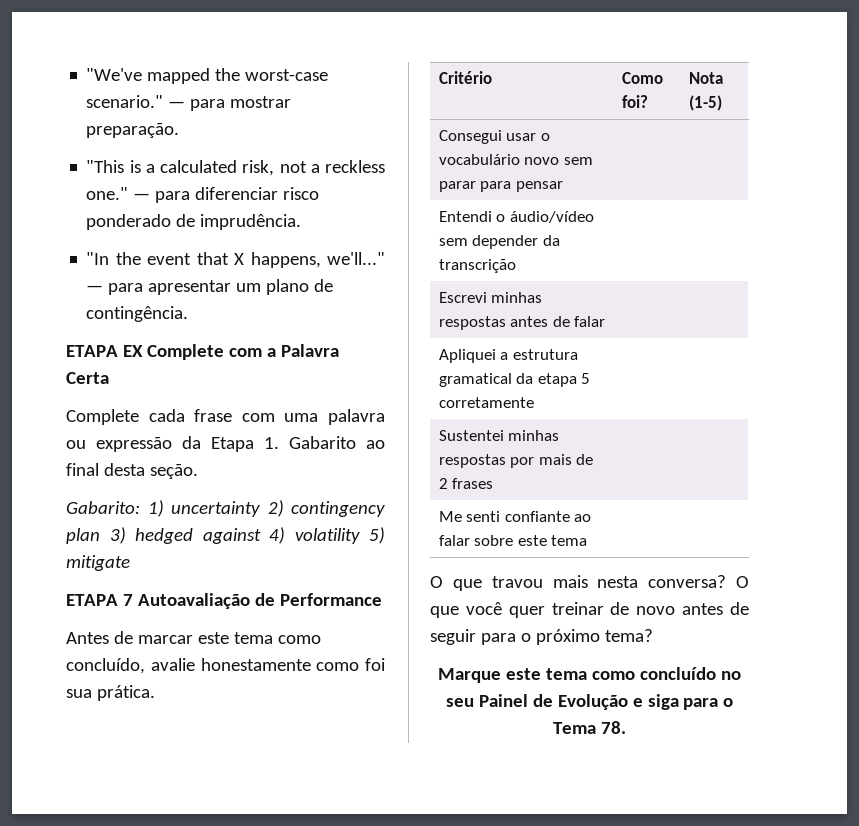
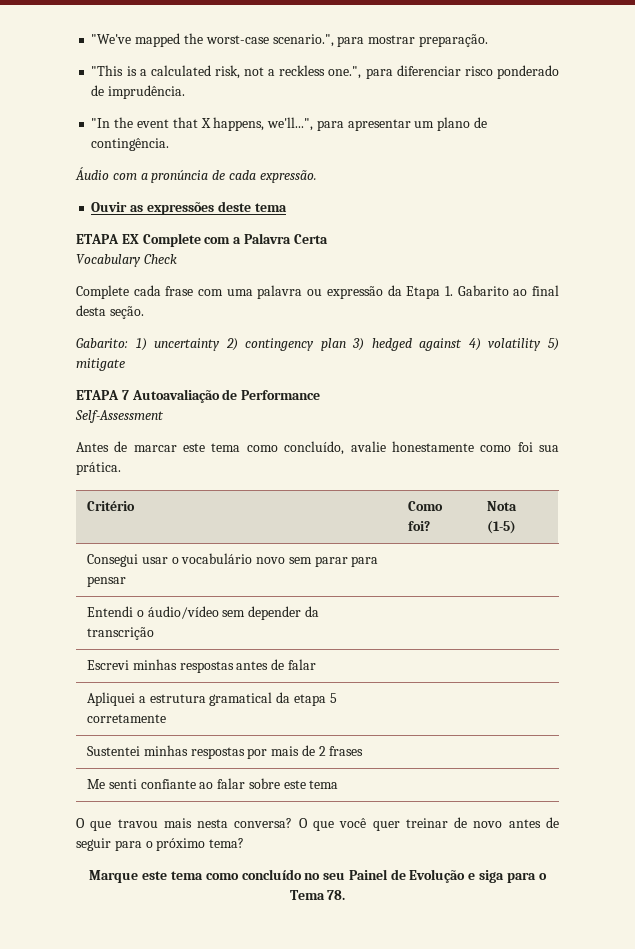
[86,95,186,108] scenario." — -> [272,34,334,47] scenario.",
[86,187,151,200] one." — -> [328,66,362,79] one.",
[326,252,385,265] [86,285,104,292] we'll..." — -> [267,117,314,131] we'll...",
(189, 314) none -> [75,167,317,183] [91,201,287,215] // Áudio com a pronúncia de cada expressão. // Ouvir as expressões deste tema
(109, 378) none -> [76,254,177,267] // Vocabulary Check
(382, 599) none -> [75,410,164,423] // Self-Assessment

